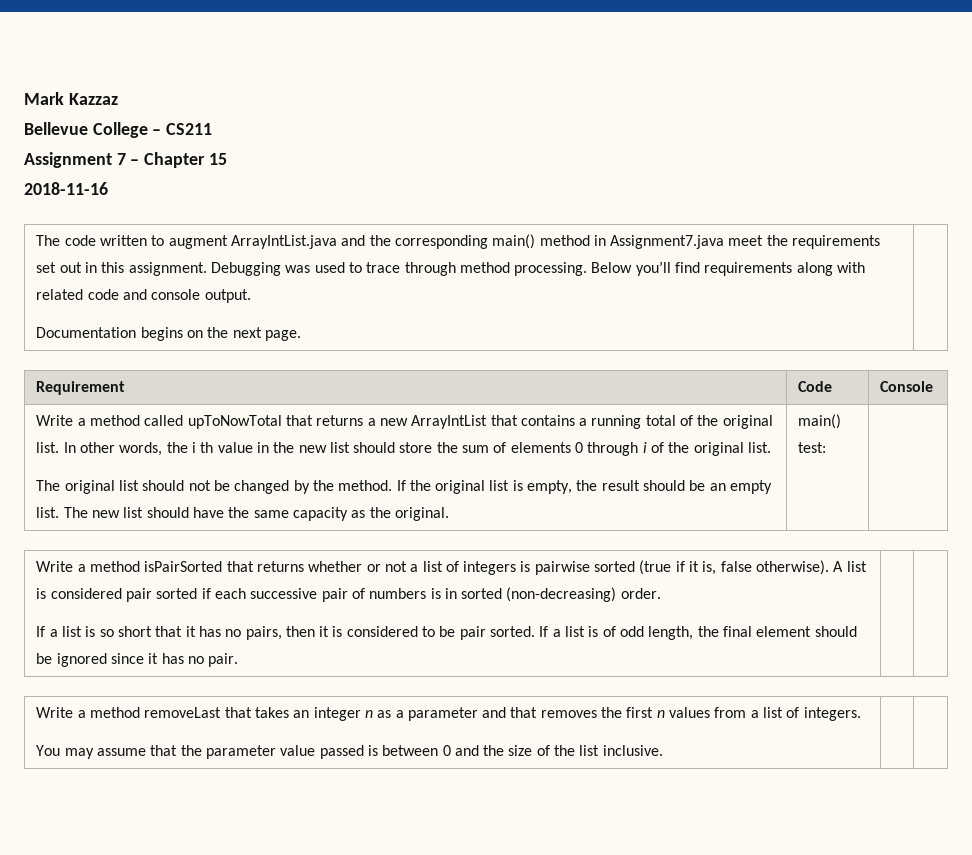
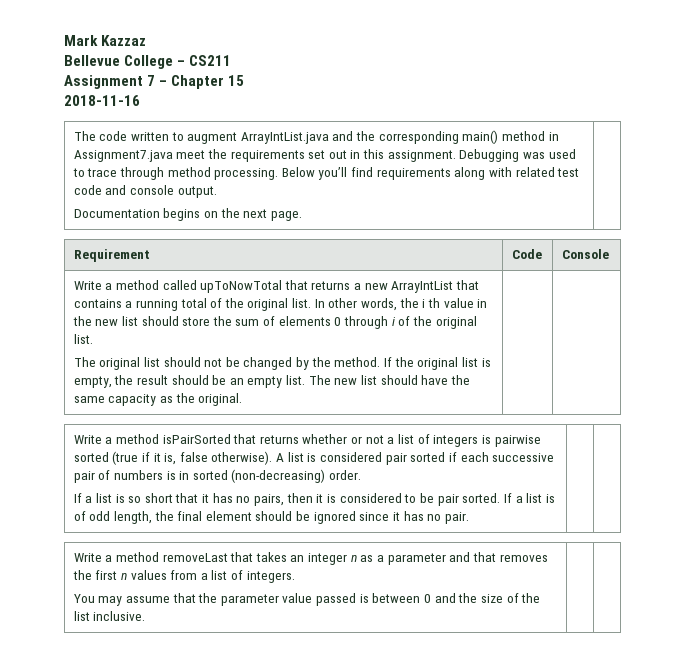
(84, 294) none -> [557,168,580,177] test
[798,414,842,429] [798,442,827,453] main() test: -> (243, 399) none

